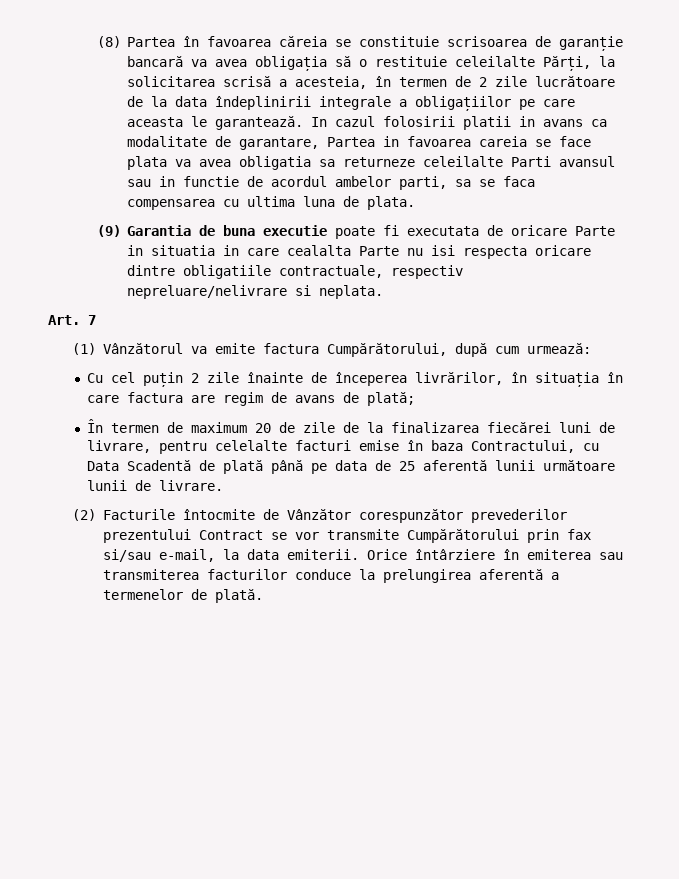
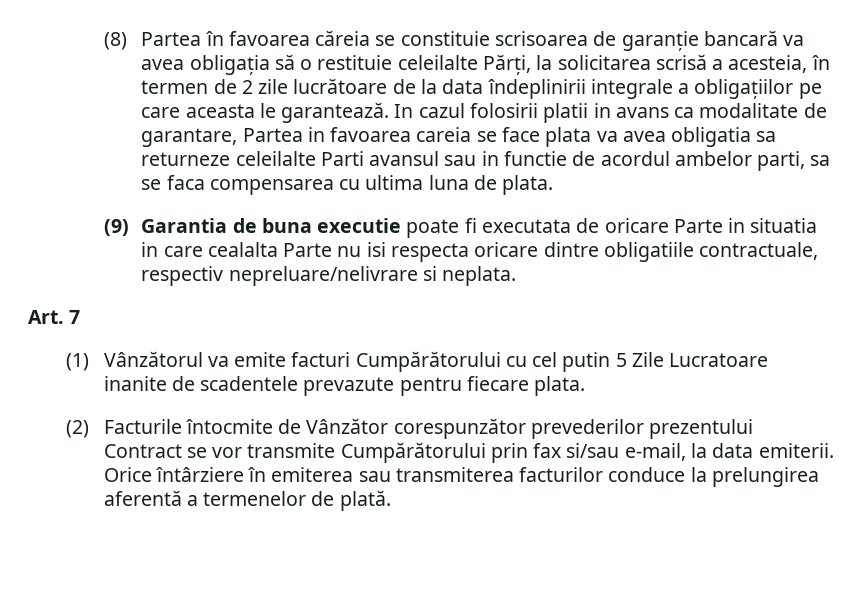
[263,343,592,357] [87,372,624,387] [87,392,416,406] [87,419,616,433] [87,440,600,454] [87,460,616,474] [87,480,224,491] factura Cumpărătorului, după cum urmează: // Cu cel puțin 2 zile înainte de începerea livrărilor, în situația în care factura are regim de avans de plată; // În termen de maximum 20 de zile de la finalizarea fiecărei luni de livrare, pentru celelalte facturi emise în baza Contractului, cu Data Scadentă de plată până pe data de 25 aferentă lunii următoare lunii de livrare. -> [291,351,769,372] [103,376,586,396] facturi Cumpărătorului cu cel putin 5 Zile Lucratoare inanite de scadentele prevazute pentru fiecare plata.

